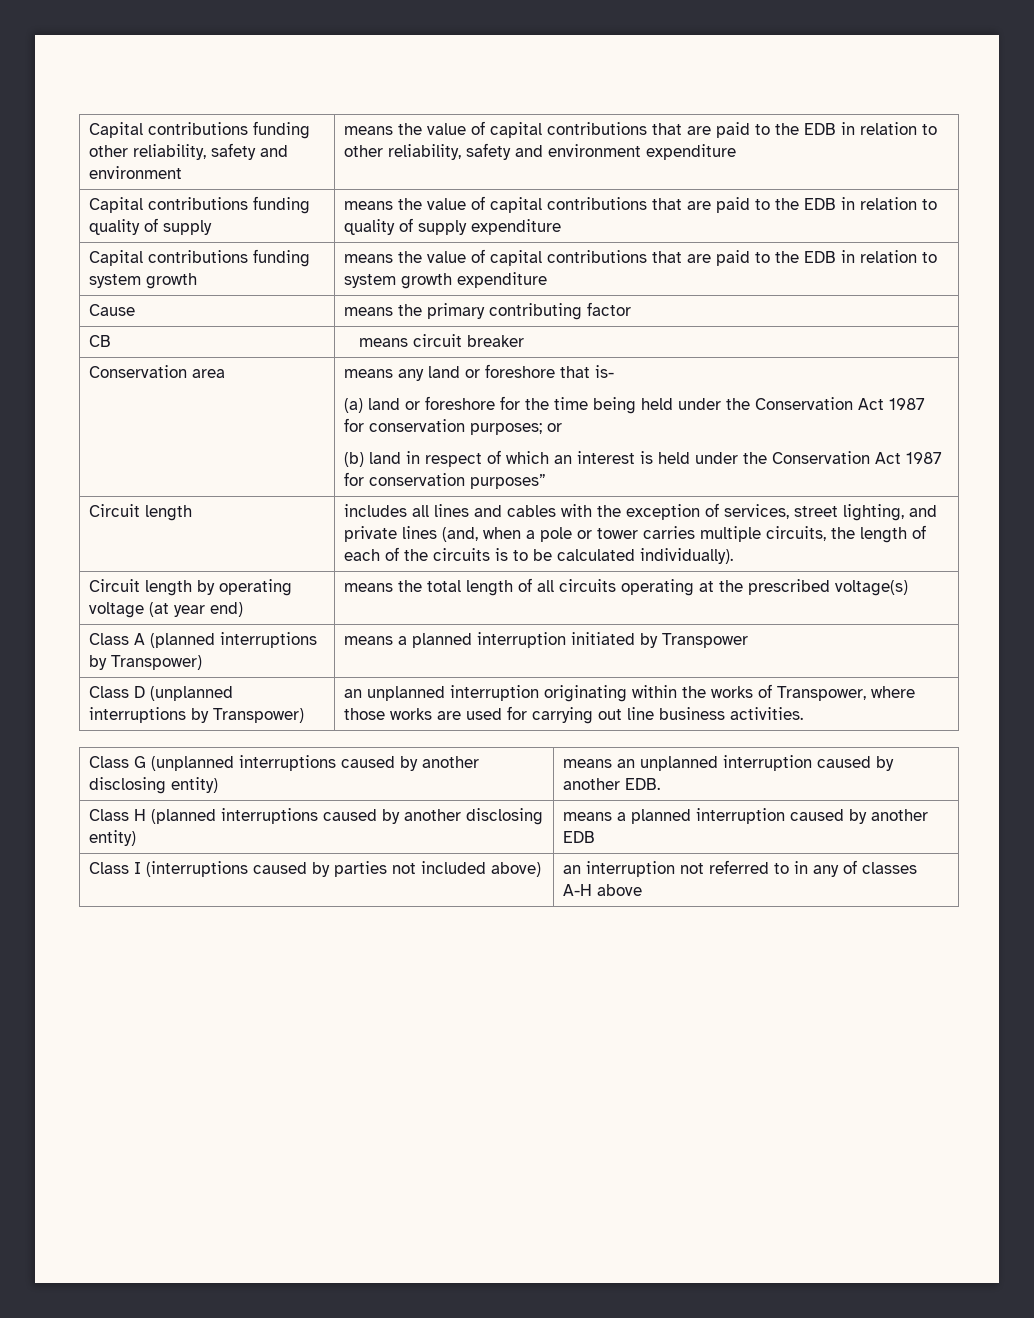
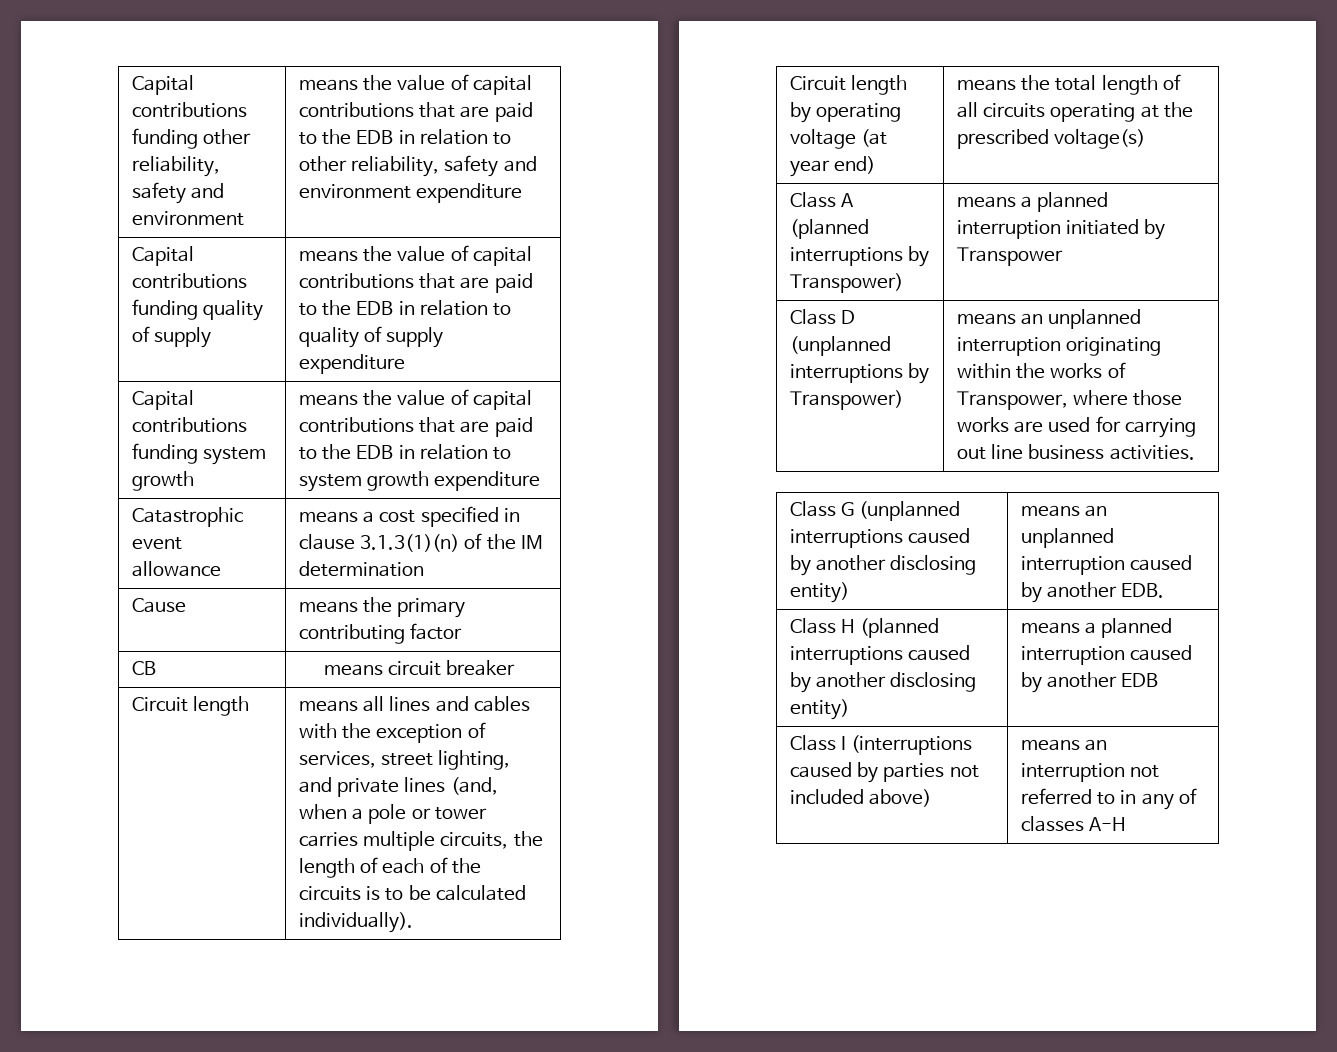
(548, 280) none -> [132,507,245,527] [132,537,183,550] [132,561,222,577] [299,506,520,527] [299,533,543,552] [299,561,425,577] // Catastrophic event allowance | means a cost specified in clause 3.1.3(1)(n) of the IM determination
[89,365,226,378] [344,364,615,381] [344,396,926,414] [344,418,563,435] [344,450,943,467] [344,472,547,489] // Conservation area | means any land or foreshore that is- // (a) land or foreshore for the time being held under the Conservation Act 1987 for conservation purposes; or // (b) land in respect of which an interest is held under the Conservation Act 1987 for conservation purposes” -> (515, 668) none
[344,504,408,517] includes -> [299,700,359,712] means
(305, 715) none -> [957,313,1017,325] means
(542, 869) none -> [1021,739,1081,751] means
[597,884,643,896] above -> (1127, 824) none

